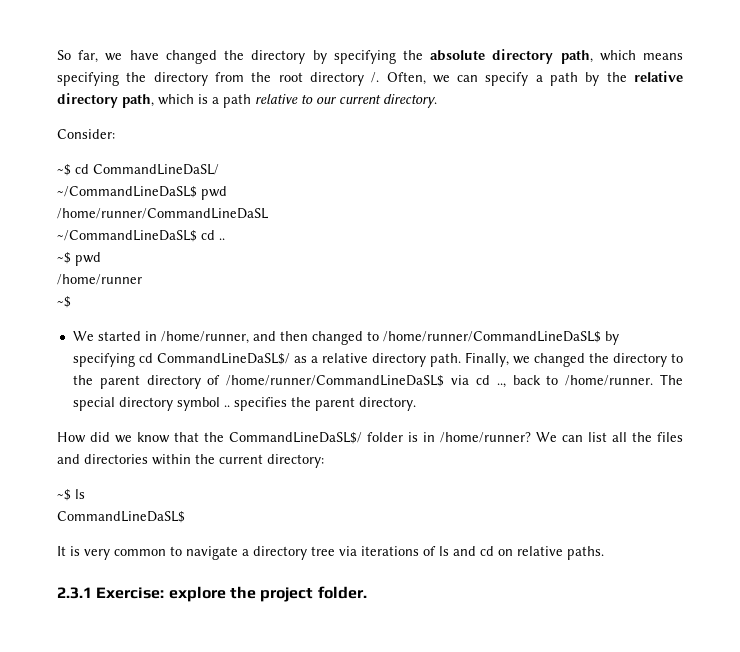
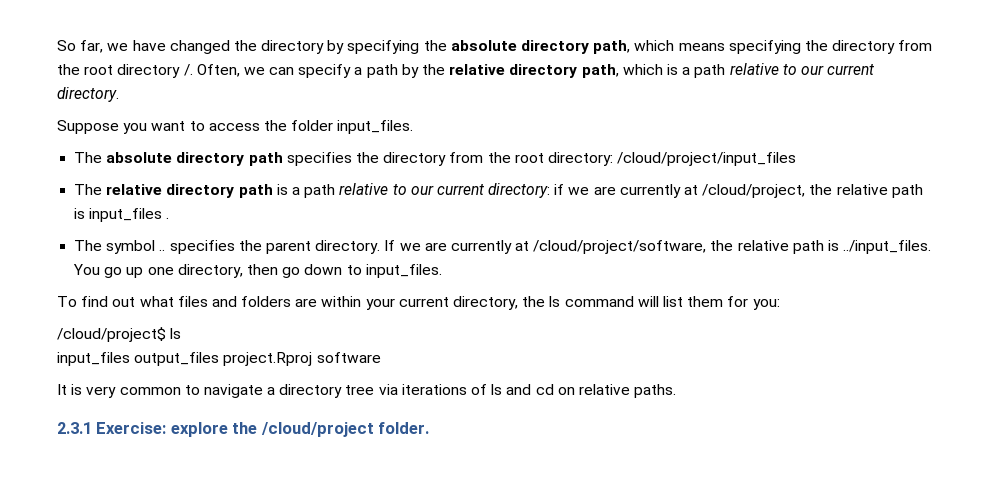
[57,129,115,139] [57,164,219,176] [57,186,227,200] [57,208,268,219] [57,230,225,242] [57,252,101,266] [57,274,142,285] [57,296,71,308] [72,331,619,345] [72,352,683,367] [72,374,683,389] [72,397,173,411] Consider: // ~$ cd CommandLineDaSL/ // ~/CommandLineDaSL$ pwd // /home/runner/CommandLineDaSL // ~/CommandLineDaSL$ cd .. // ~$ pwd // /home/runner // ~$ // We started in /home/runner, and then changed to /home/runner/CommandLineDaSL$ by specifying cd CommandLineDaSL$/ as a relative directory path. Finally, we changed the directory to the parent directory of /home/runner/CommandLineDaSL$ via cd .., back to /home/runner. The special directory -> [57,120,414,134] [74,152,797,166] [74,183,923,198] [74,208,170,222] [74,240,103,251] Suppose you want to access the folder input_files. // The absolute directory path specifies the directory from the root directory: /cloud/project/input_files // The relative directory path is a path relative to our current directory: if we are currently at /cloud/project, the relative path is input_files . // The
[57,432,683,444] [57,454,324,468] [57,489,85,501] [57,511,185,523] // How did we know that the CommandLineDaSL$/ folder is in /home/runner? We can list all the files and directories within the current directory: // ~$ ls // CommandLineDaSL$ -> [384,240,932,254] [73,264,442,278] [57,296,780,310] [57,327,182,342] [57,352,381,366] If we are currently at /cloud/project/software, the relative path is ../input_files. You go up one directory, then go down to input_files. // To find out what files and folders are within your current directory, the ls command will list them for you: // /cloud/project$ ls // input_files output_files project.Rproj software
[260,587,314,602] project -> [260,422,374,437] /cloud/project

